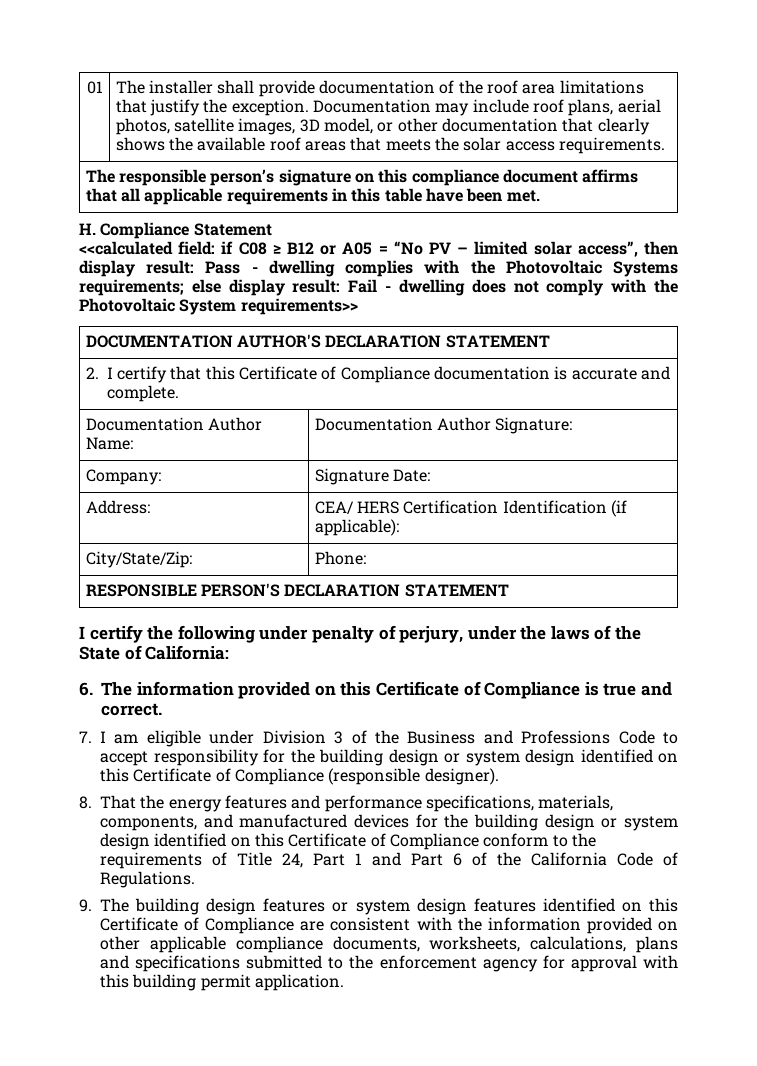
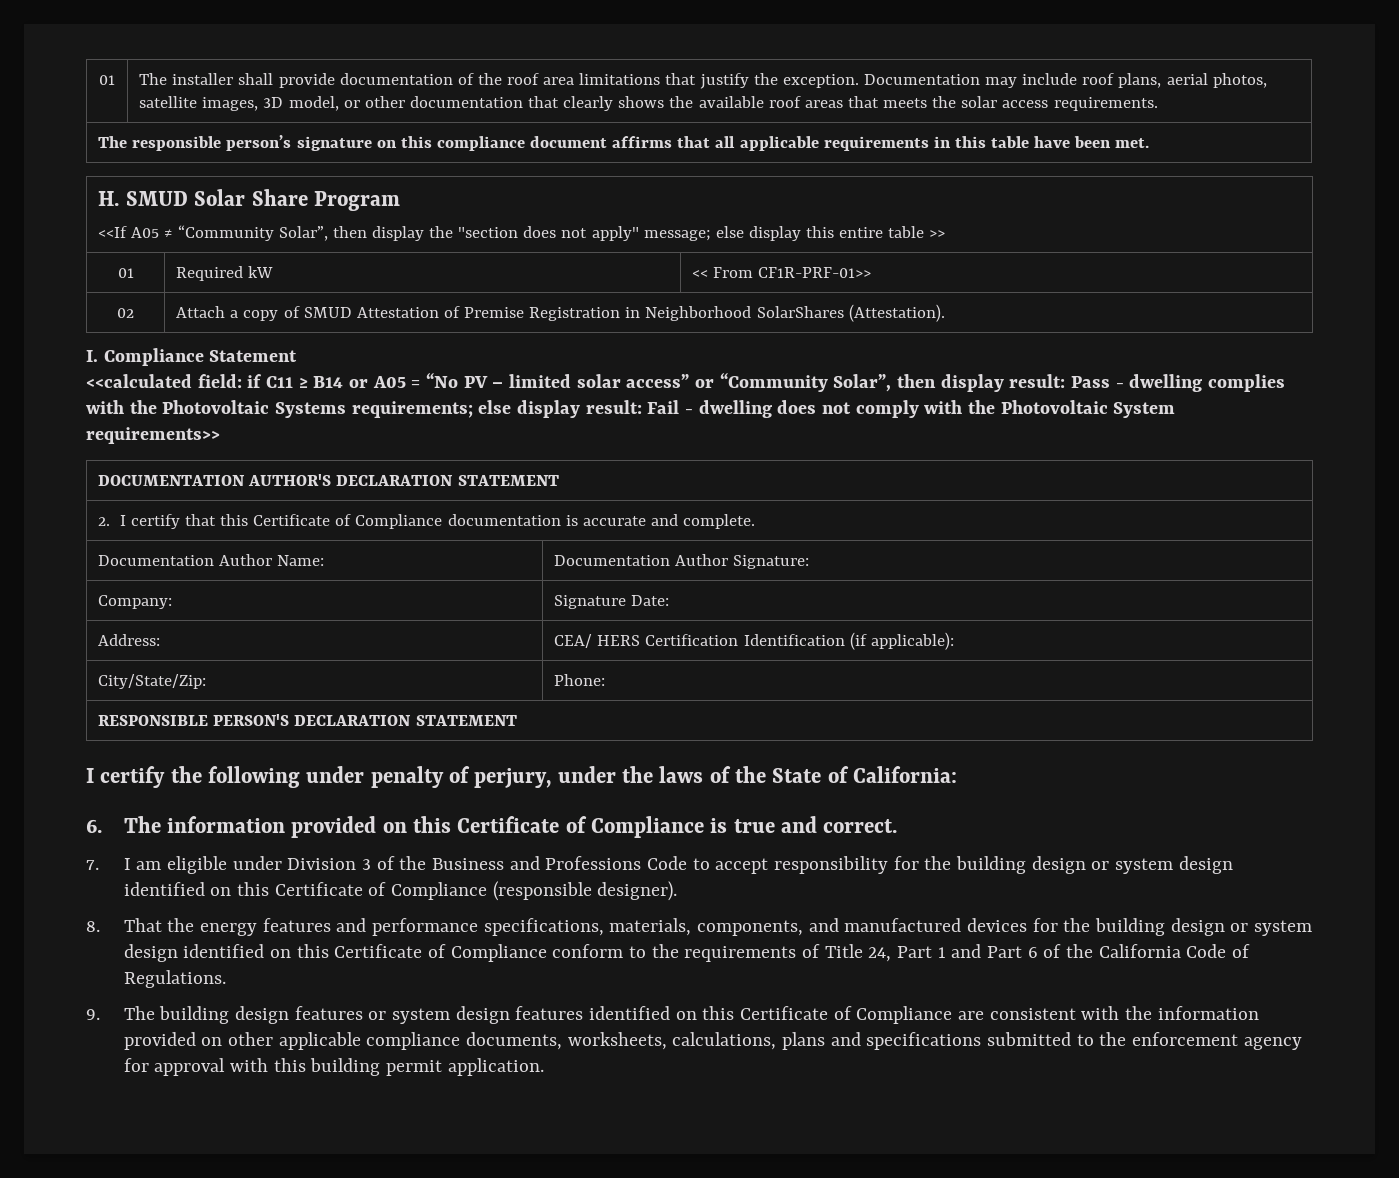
[79,223,96,235] // H. -> [98,189,401,211] [98,225,946,241] [117,268,134,278] [176,266,274,281] [692,267,872,278] [117,308,134,318] [176,304,945,322] [86,350,98,362] // H. SMUD Solar Share Program // <<If A05 ≠ “Community Solar”, then display the "section does not apply" message; else display this entire table >> // 01 | Required kW | << From CF1R-PRF-01>> // 02 | Attach a copy of SMUD Attestation of Premise Registration in Neighborhood SolarShares (Attestation). // I.
[238,242,314,255] C08 ≥ B12 -> [266,376,344,388] C11 ≥ B14
[577,241,638,257] access”, -> [626,373,892,392] access” or “Community Solar”,

